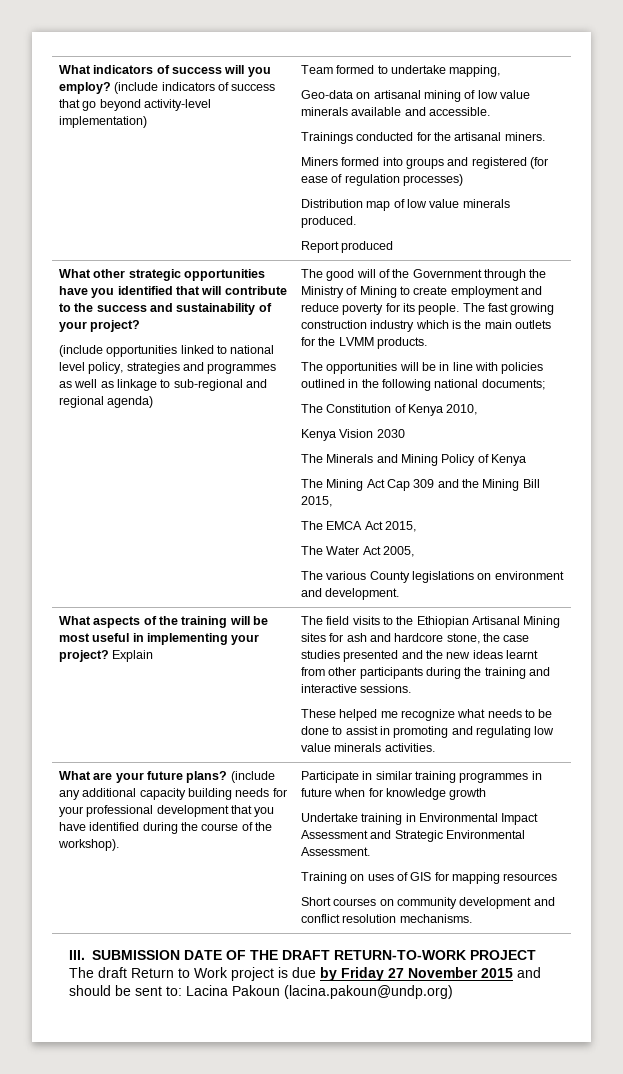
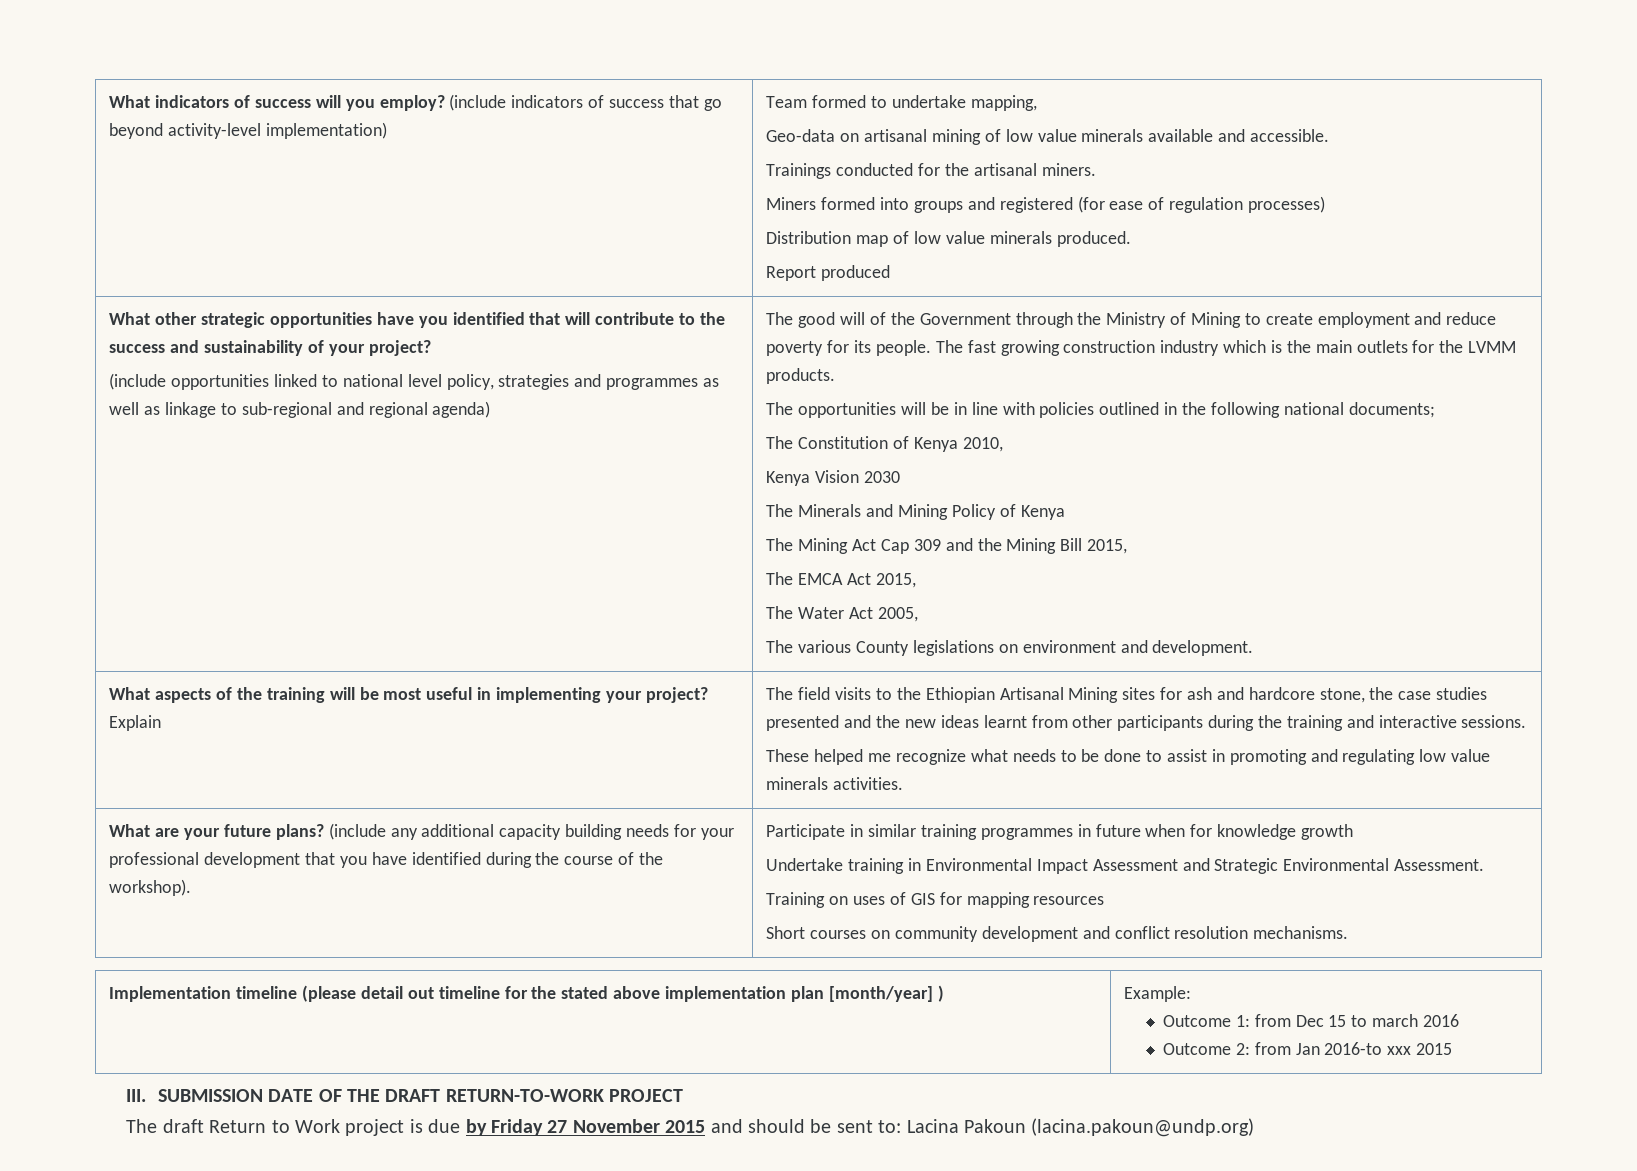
(472, 918) none -> [109,985,944,1002] [1124,986,1192,1002] [1162,1014,1460,1027] [1162,1042,1453,1055] // Implementation timeline (please detail out timeline for the stated above implementation plan [month/year] ) | Example: // Outcome 1: from Dec 15 to march 2016 // Outcome 2: from Jan 2016-to xxx 2015

